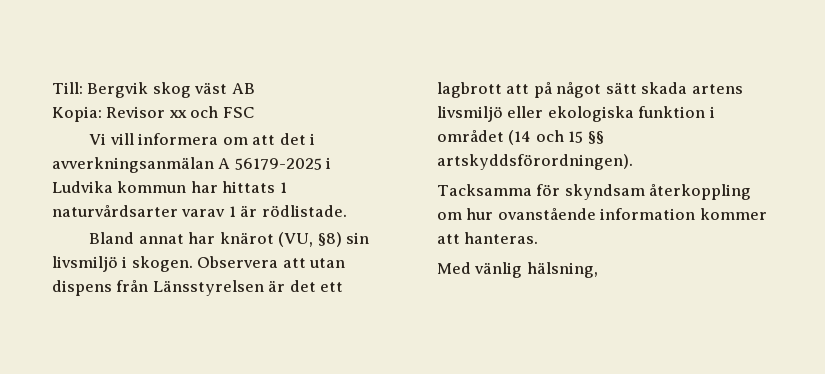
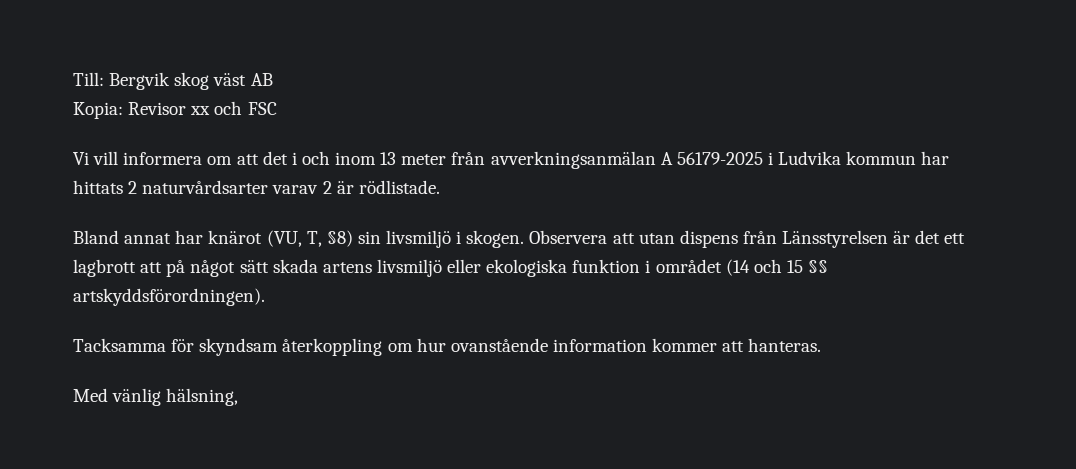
(315, 139) none -> [301,151,486,165] och inom 13 meter från
[279,182,287,193] 1 -> [128,181,138,194] 2
[228,206,236,217] 1 -> [322,181,332,194] 2
(314, 239) none -> [306,231,322,247] T,

